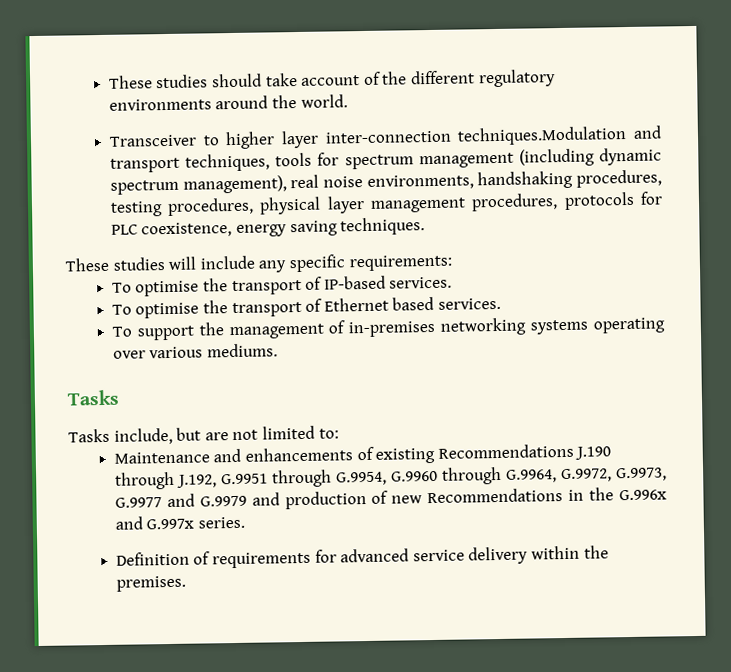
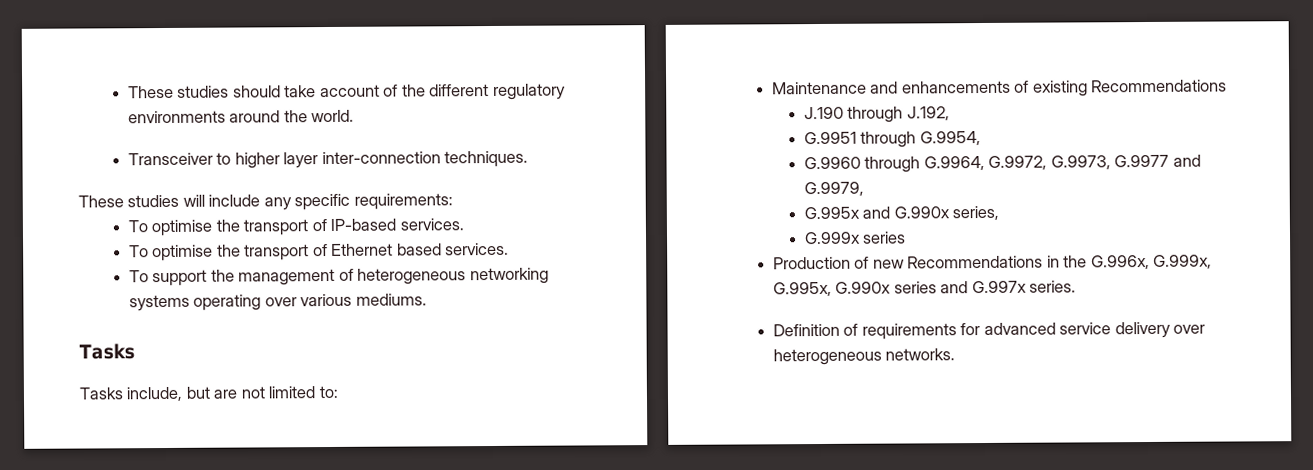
[457,125,662,146] [109,147,662,173] [109,169,662,195] [109,191,663,217] [110,220,338,238] techniques.Modulation and transport techniques, tools for spectrum management (including dynamic spectrum management), real noise environments, handshaking procedures, testing procedures, physical layer management procedures, protocols for PLC coexistence, energy saving -> (441, 158) none
[348,320,437,338] in-premises -> [357,268,467,285] heterogeneous
(574, 451) none -> (1228, 86) //
(217, 481) none -> (950, 113) //
(387, 478) none -> (981, 138) //
[199,491,367,510] G.9979 and production -> [803,181,864,197] [803,205,1000,221] [803,231,907,245] [772,256,851,270] G.9979, // G.995x and G.990x series, // G.999x series // Production
[619,489,668,501] G.996x -> [1090,254,1213,270] [772,281,937,297] G.996x, G.999x, G.995x, G.990x series
[531,545,609,560] [115,575,186,592] within the premises. -> [1173,324,1206,334] [772,348,956,366] over heterogeneous networks.

